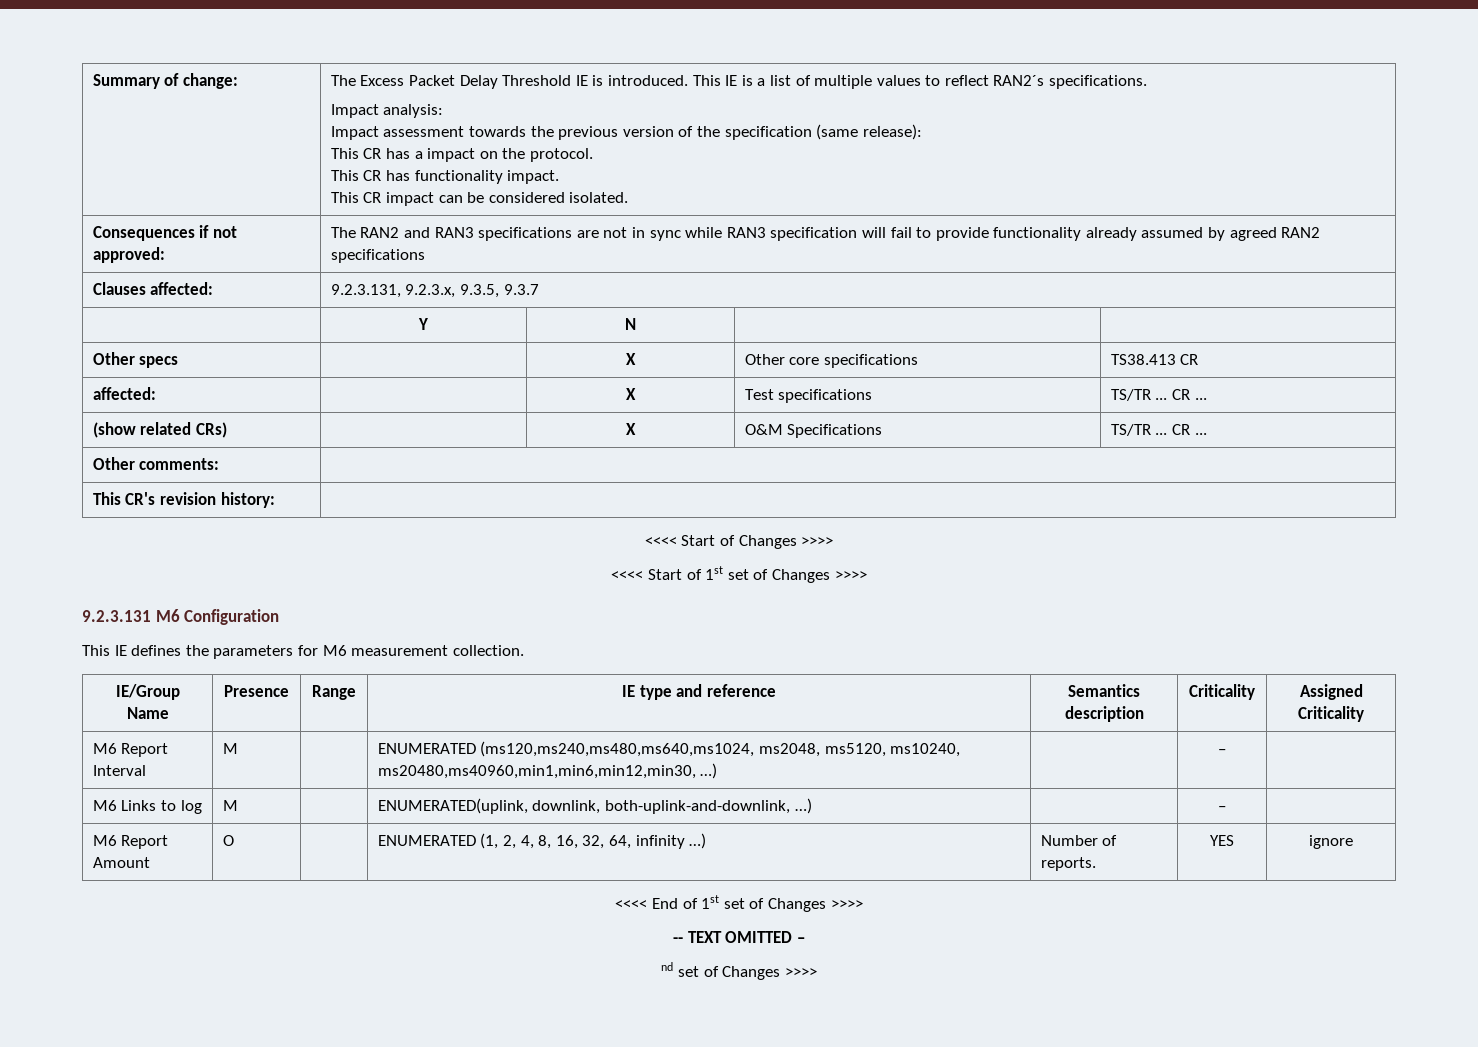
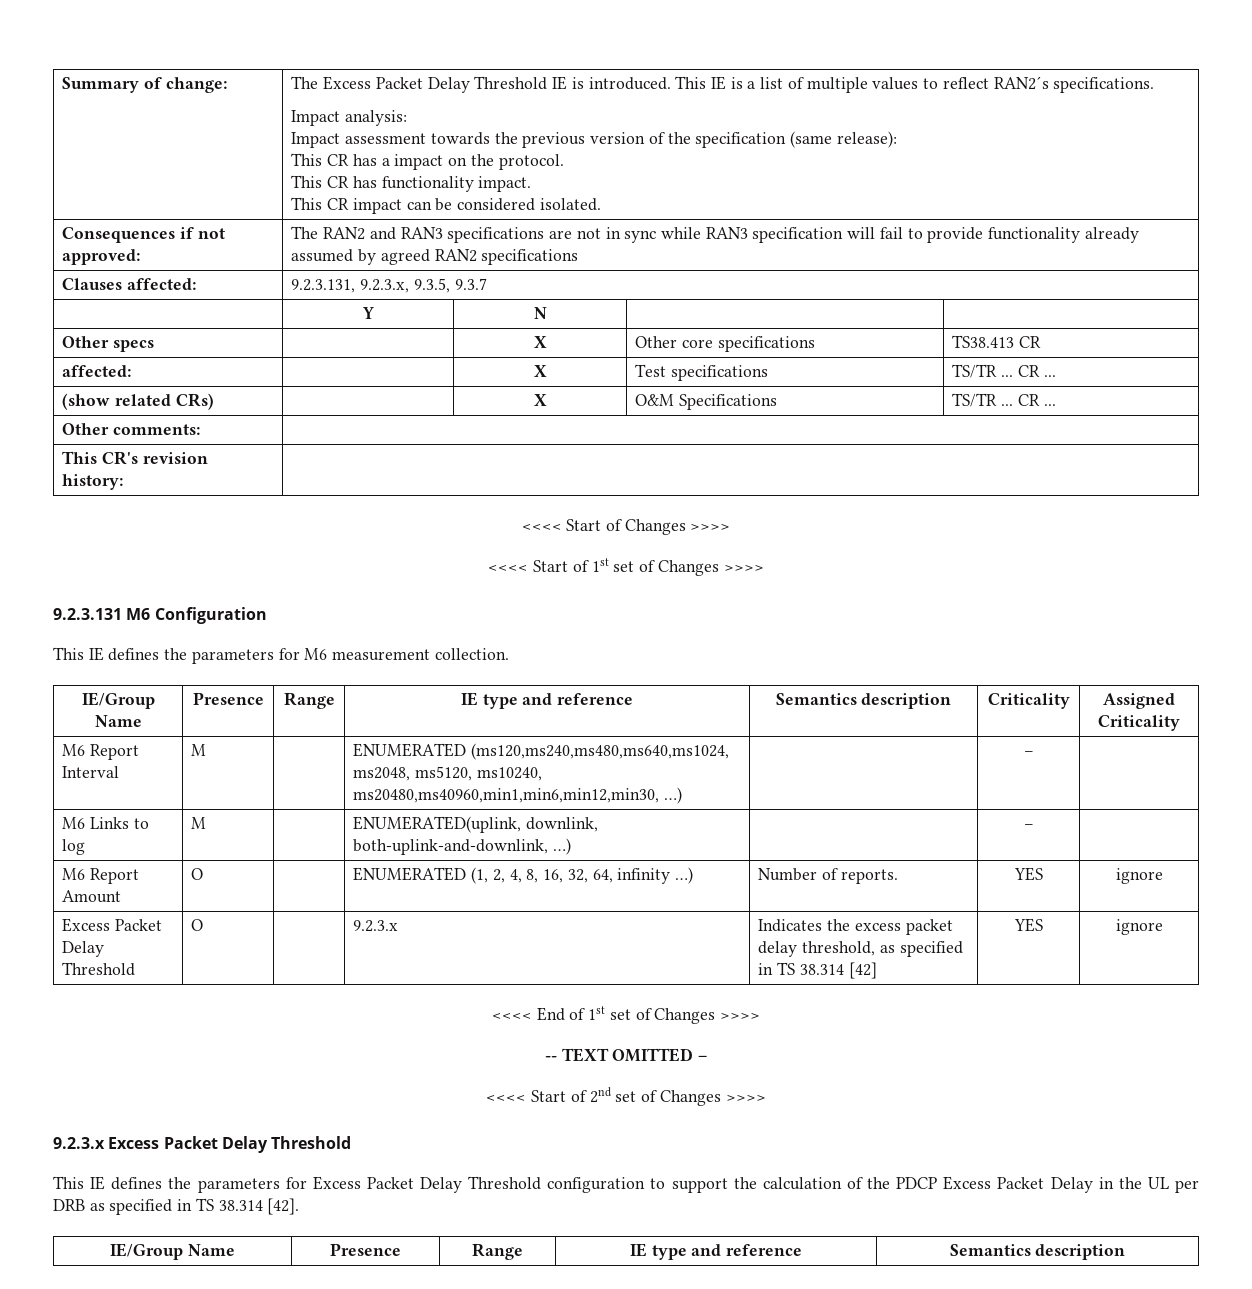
(1353, 842) none -> [62,918,163,932] [62,941,105,957] [62,962,136,976] [191,919,204,931] [353,920,399,932] [758,919,953,935] [758,941,963,957] [758,962,877,979] [1013,918,1043,932] [1115,919,1163,935] // Excess Packet Delay Threshold | O | | 9.2.3.x | Indicates the excess packet delay threshold, as specified in TS 38.314 [42] | YES | ignore
[661,962,817,980] nd set of Changes >>>> -> [486,1087,766,1106] [53,1136,352,1153] [53,1176,1199,1193] [53,1198,300,1215] [110,1243,235,1260] [330,1243,401,1256] [472,1243,523,1260] [629,1243,803,1260] [949,1244,1126,1260] <<<< Start of 2nd set of Changes >>>> // 9.2.3.x Excess Packet Delay Threshold // This IE defines the parameters for Excess Packet Delay Threshold configuration to support the calculation of the PDCP Excess Packet Delay in the UL per DRB as specified in TS 38.314 [42]. // IE/Group Name | Presence | Range | IE type and reference | Semantics description

